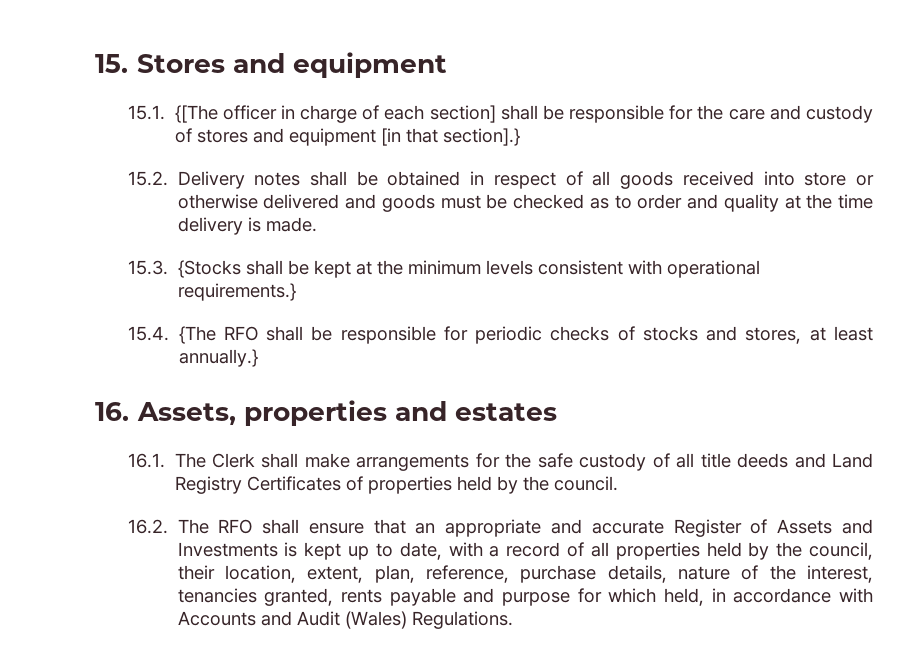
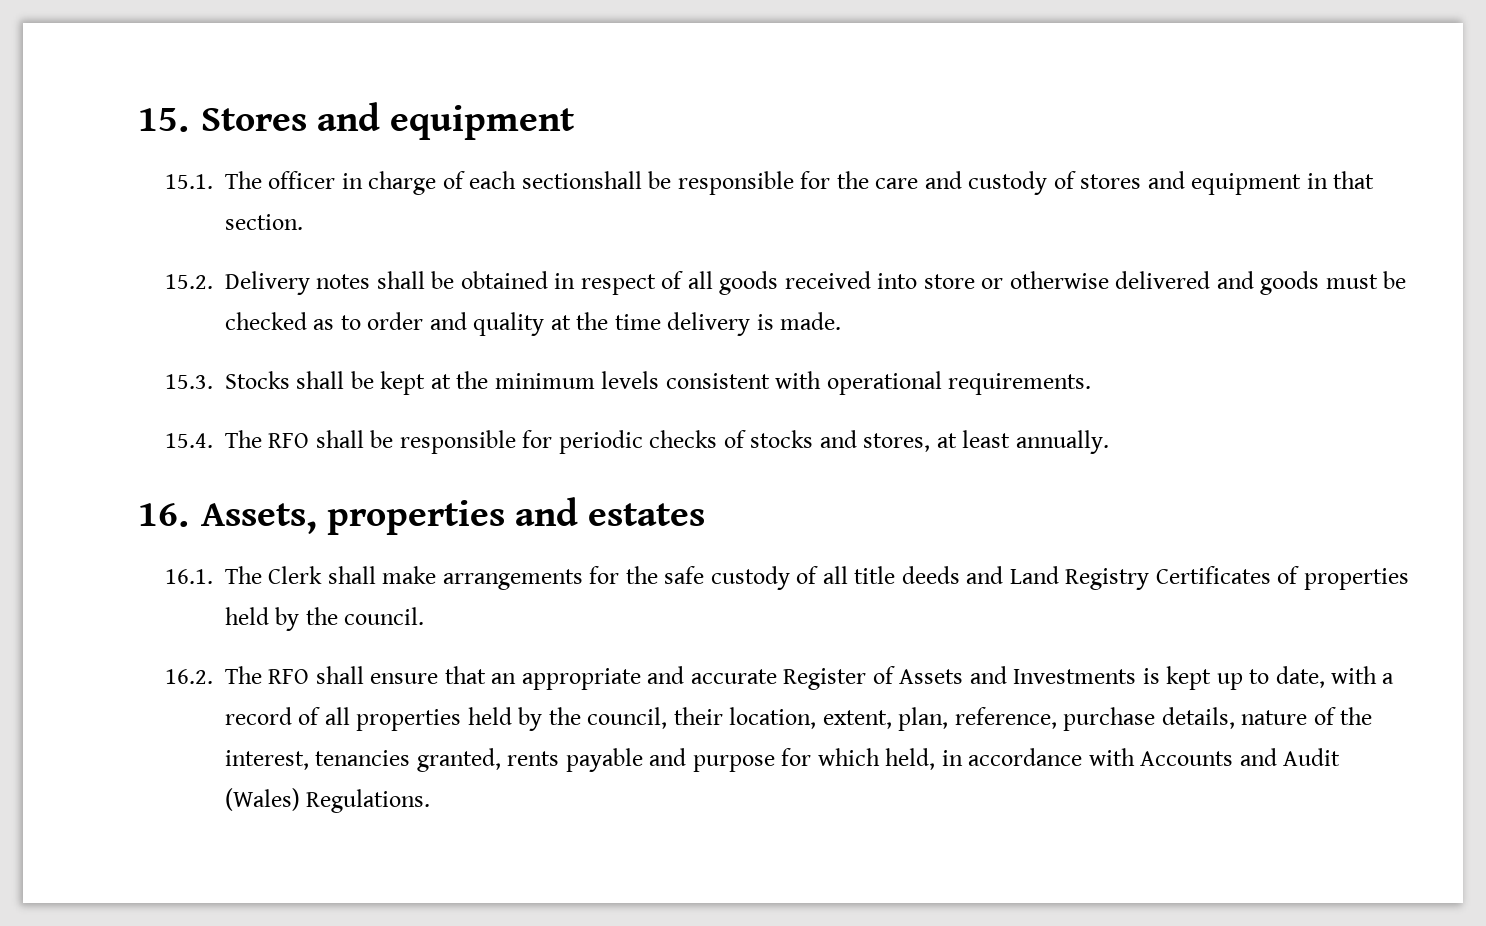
[174,105,218,123] {[The -> [224,171,262,189] The
[429,105,538,123] section] shall -> [521,171,642,189] sectionshall
[380,128,520,146] [in that section].} -> [1306,171,1375,189] [224,214,303,230] in that section.
[177,260,241,278] {Stocks -> [224,371,290,389] Stocks
[177,283,296,301] requirements.} -> [948,373,1092,395] requirements.
[178,326,216,344] {The -> [224,430,262,448] The
[178,349,258,367] annually.} -> [1015,430,1109,454] annually.

